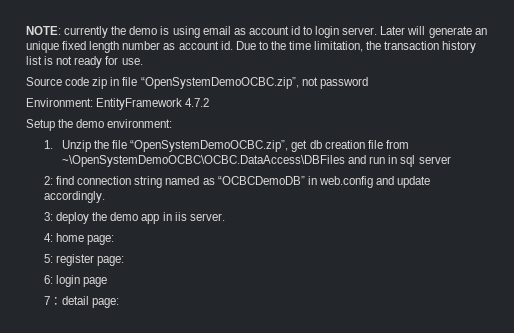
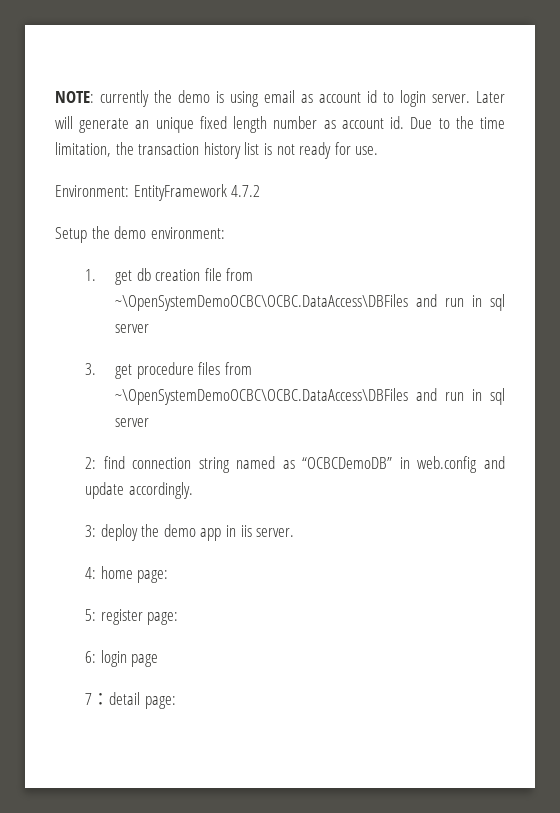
[26,77,368,89] // Source code zip in file “OpenSystemDemoOCBC.zip”, not password -> (379, 150) none
[62,140,289,152] Unzip the file “OpenSystemDemoOCBC.zip”, -> (96, 275) none
(451, 160) none -> [84,362,252,379] [114,388,505,405] [114,418,149,427] // 3. get procedure files from ~\OpenSystemDemoOCBC\OCBC.DataAccess\DBFiles and run in sql server

